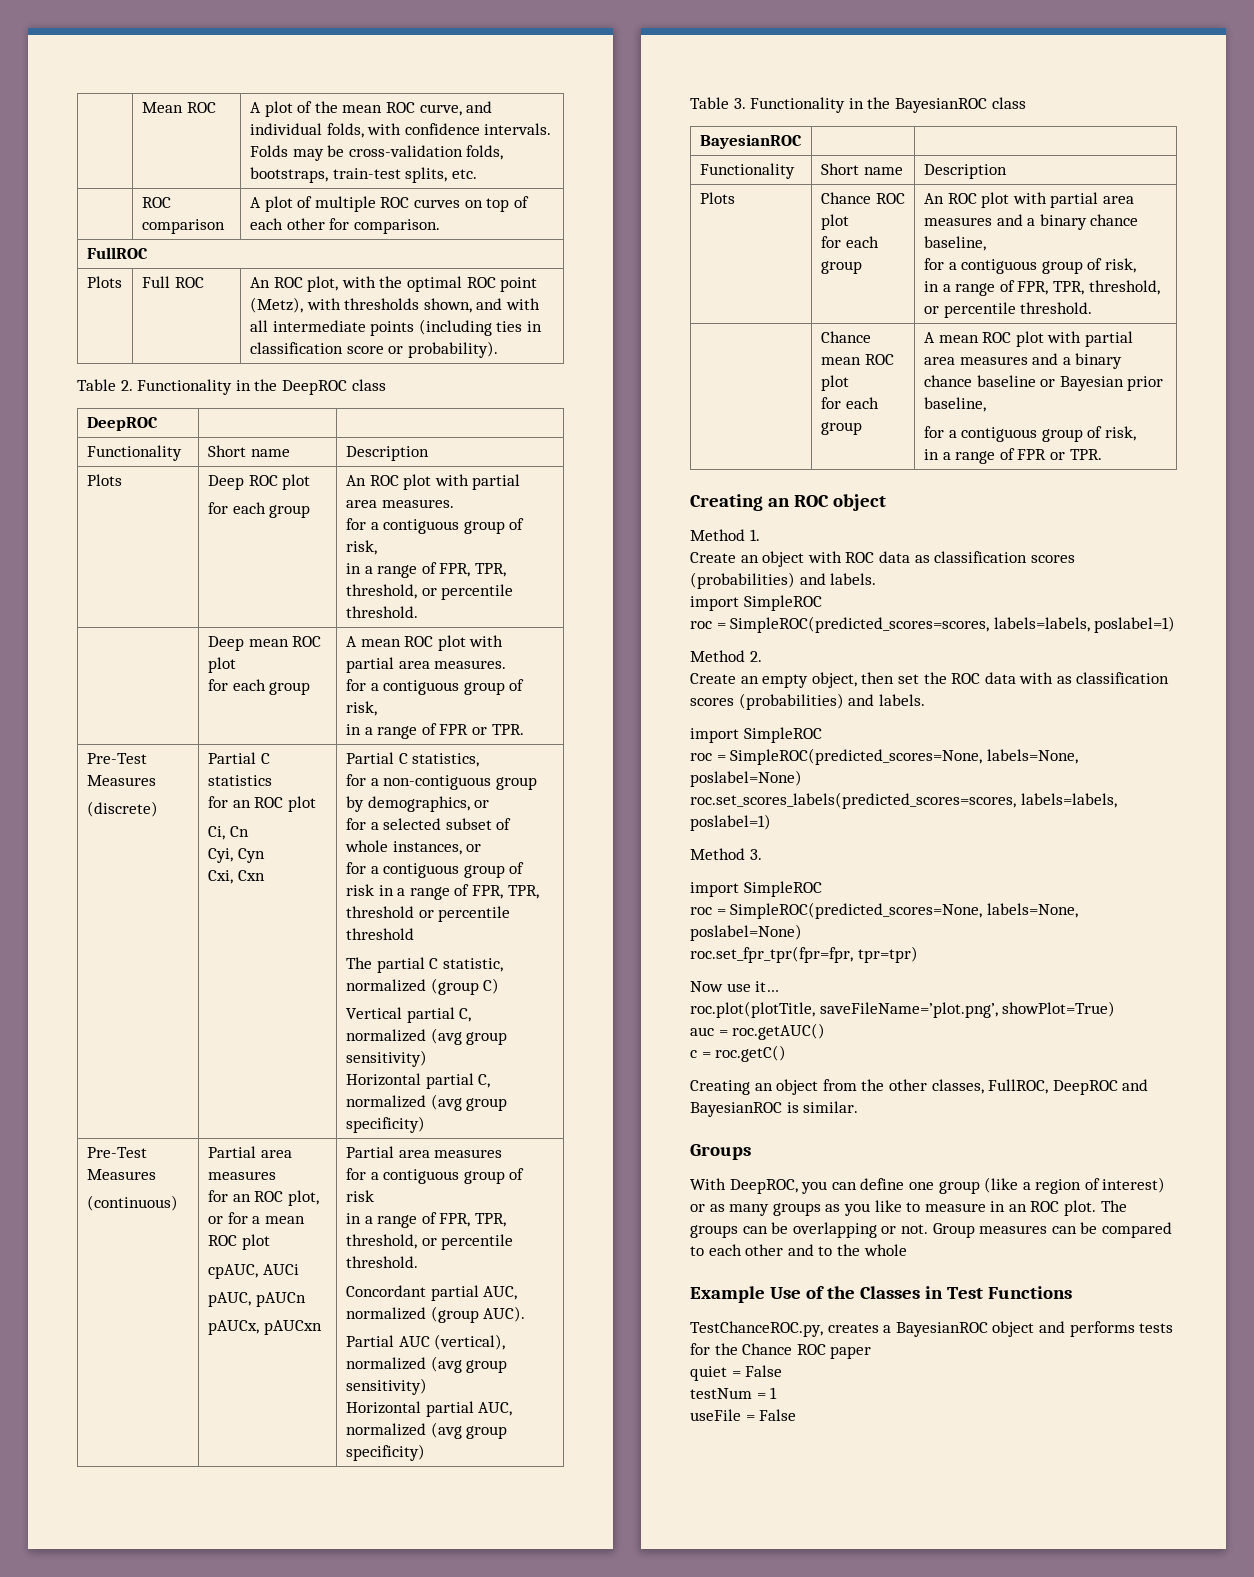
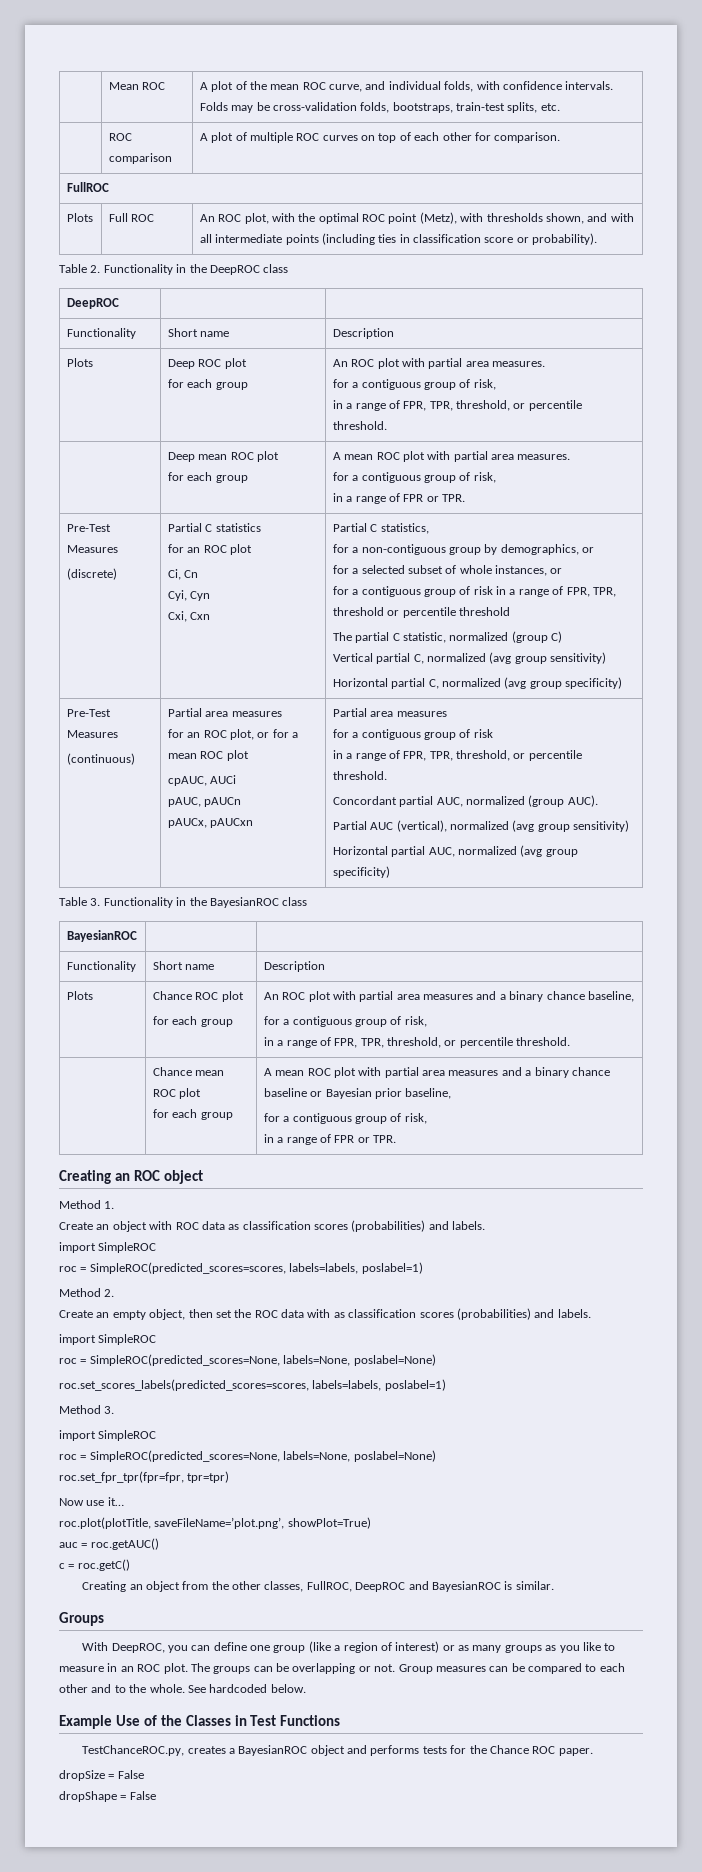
[863,1244,907,1256] whole -> [149,1684,306,1693] whole. See hardcoded below.
[830,1346,872,1359] [690,1366,727,1381] paper // quiet -> [558,1748,593,1756] [59,1770,105,1781] paper. // dropSize
[690,1387,778,1399] [690,1409,741,1421] testNum = 1 // useFile -> [59,1791,117,1802] dropShape

